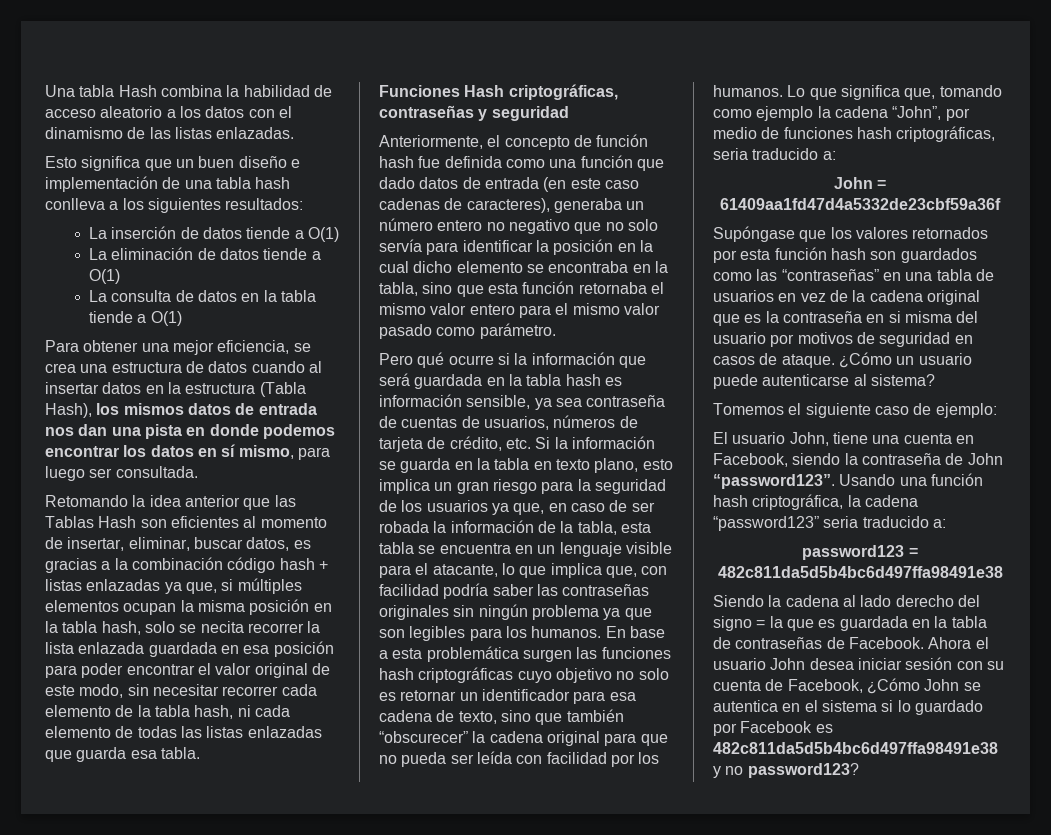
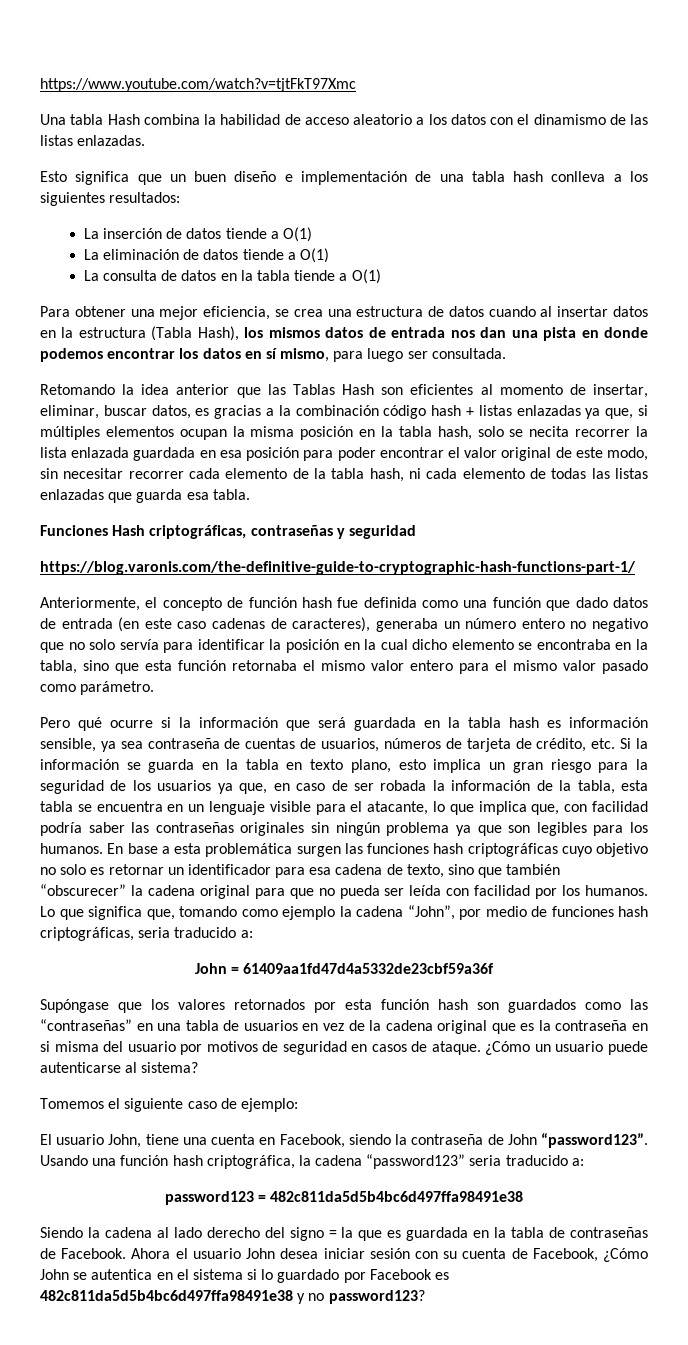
(45, 91) none -> [40,78,356,92] https://www.youtube.com/watch?v=tjtFkT97Xmc //
(569, 113) none -> [40,561,636,575] // https://blog.varonis.com/the-definitive-guide-to-cryptographic-hash-functions-part-1/

